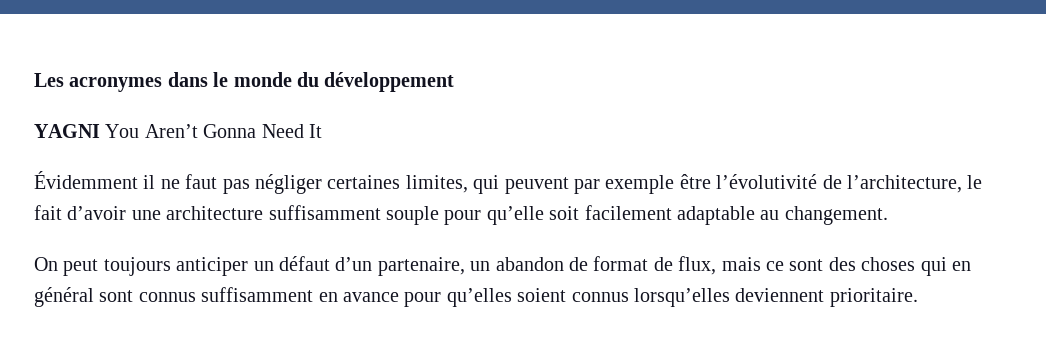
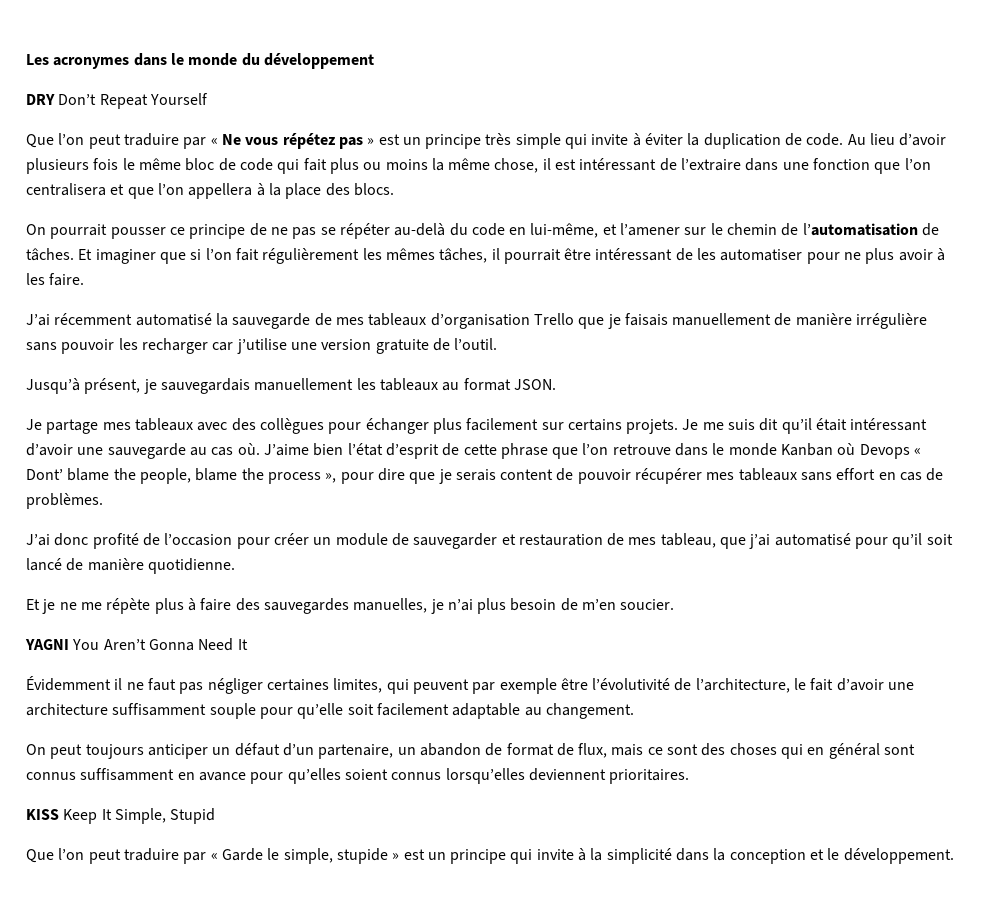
(455, 82) none -> [26,93,208,109] [26,133,947,149] [26,158,931,174] [26,183,394,199] [26,223,940,239] [26,248,946,264] [26,273,85,286] [26,313,928,329] [26,338,498,354] [26,378,556,394] [26,418,928,434] [26,443,922,459] [26,468,944,484] [26,493,103,509] [26,533,953,549] [26,558,235,574] [26,598,675,614] // DRY Don’t Repeat Yourself // Que l’on peut traduire par « Ne vous répétez pas » est un principe très simple qui invite à éviter la duplication de code. Au lieu d’avoir plusieurs fois le même bloc de code qui fait plus ou moins la même chose, il est intéressant de l’extraire dans une fonction que l’on centralisera et que l’on appellera à la place des blocs. // On pourrait pousser ce principe de ne pas se répéter au-delà du code en lui-même, et l’amener sur le chemin de l’automatisation de tâches. Et imaginer que si l’on fait régulièrement les mêmes tâches, il pourrait être intéressant de les automatiser pour ne plus avoir à les faire. // J’ai récemment automatisé la sauvegarde de mes tableaux d’organisation Trello que je faisais manuellement de manière irrégulière sans pouvoir les recharger car j’utilise une version gratuite de l’outil. // Jusqu’à présent, je sauvegardais manuellement les tableaux au format JSON. // Je partage mes tableaux avec des collègues pour échanger plus facilement sur certains projets. Je me suis dit qu’il était intéressant d’avoir une sauvegarde au cas où. J’aime bien l’état d’esprit de cette phrase que l’on retrouve dans le monde Kanban où Devops « Dont’ blame the people, blame the process », pour dire que je serais content de pouvoir récupérer mes tableaux sans effort en cas de problèmes. // J’ai donc profité de l’occasion pour créer un module de sauvegarder et restauration de mes tableau, que j’ai automatisé pour qu’il soit lancé de manière quotidienne. // Et je ne me répète plus à faire des sauvegardes manuelles, je n’ai plus besoin de m’en soucier.
[829,288,918,307] prioritaire. -> [609,769,690,784] [26,808,216,824] [26,848,954,864] prioritaires. // KISS Keep It Simple, Stupid // Que l’on peut traduire par « Garde le simple, stupide » est un principe qui invite à la simplicité dans la conception et le développement.

